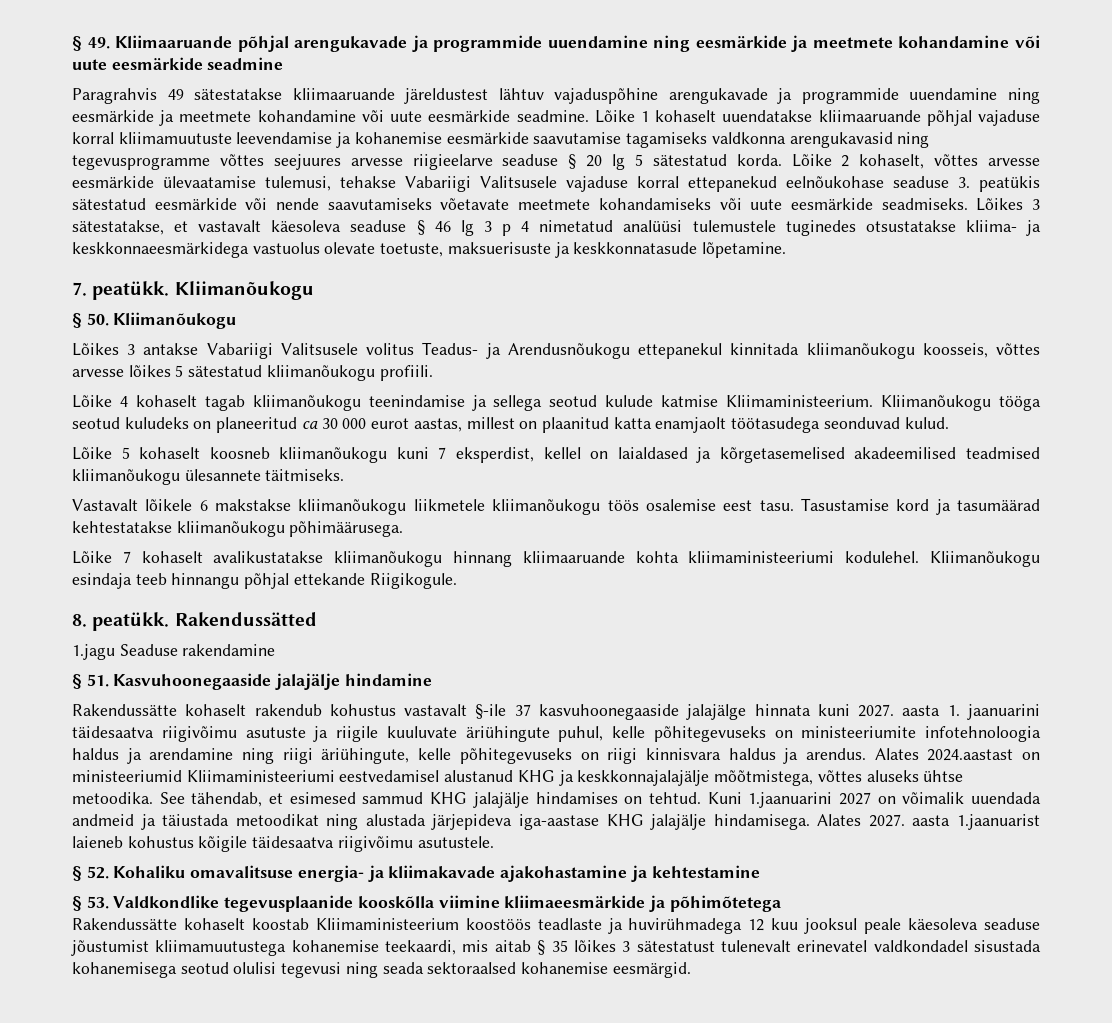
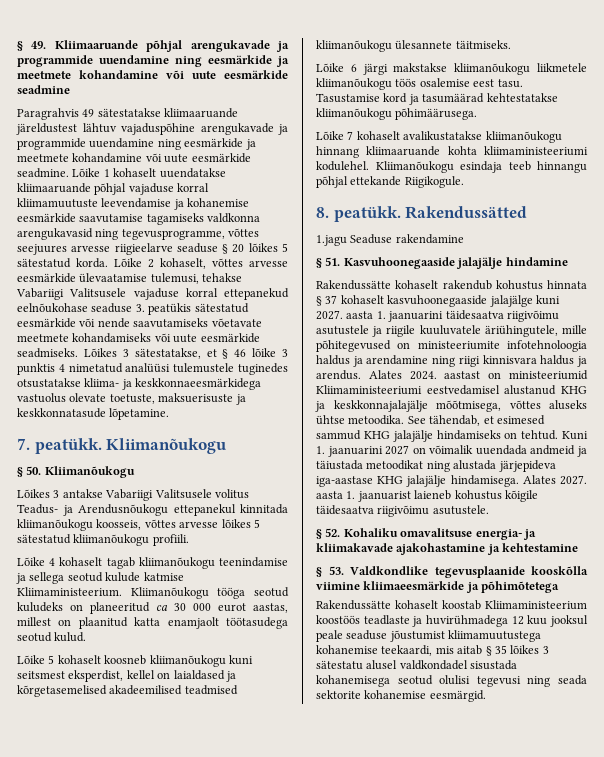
[72,155,210,170] tegevusprogramme -> [121,229,225,240] tegevusprogramme,
[612,154,625,170] lg -> [248,243,278,252] lõikes
[198,220,512,236] vastavalt käesoleva seaduse § 46 lg 3 p -> [222,348,288,359] [17,363,55,375] § 46 lõike 3 punktis
[823,417,900,429] seonduvad -> [17,632,52,642] seotud
[438,447,447,459] 7 -> [17,671,65,679] seitsmest
[72,499,208,511] Vastavalt lõikele 6 -> [316,63,388,75] Lõike 6 järgi
[404,704,531,719] vastavalt §-ile 37 -> [547,280,587,289] [316,295,384,306] hinnata § 37 kohaselt
[754,704,811,716] hinnata -> (533, 301) none
[245,727,306,738] asutuste -> [316,325,369,335] asutustele
[386,726,766,742] kuuluvate äriühingute puhul, kelle põhitegevuseks -> [419,325,587,337] [316,340,391,352] kuuluvatele äriühingutele, mille põhitegevused
[321,748,638,764] äriühingute, kelle põhitegevuseks on riigi -> (480, 361) none
[927,749,1014,761] 2024.aastast -> [409,371,481,380] 2024. aastast
[714,770,814,786] mõõtmistega, -> [436,400,501,412] mõõtmisega,
[535,792,618,804] hindamises -> [436,430,501,440] hindamiseks
[748,792,833,808] 1.jaanuarini -> [316,446,383,457] 1. jaanuarini
[956,814,1040,830] 1.jaanuarist -> [346,491,411,502] 1. jaanuarist
[908,918,979,930] käesoleva -> (343, 636) none
[636,940,868,952] sätestatust tulenevalt erinevatel -> [316,660,398,670] sätestatu alusel
[427,962,517,974] sektoraalsed -> [316,690,361,699] sektorite

